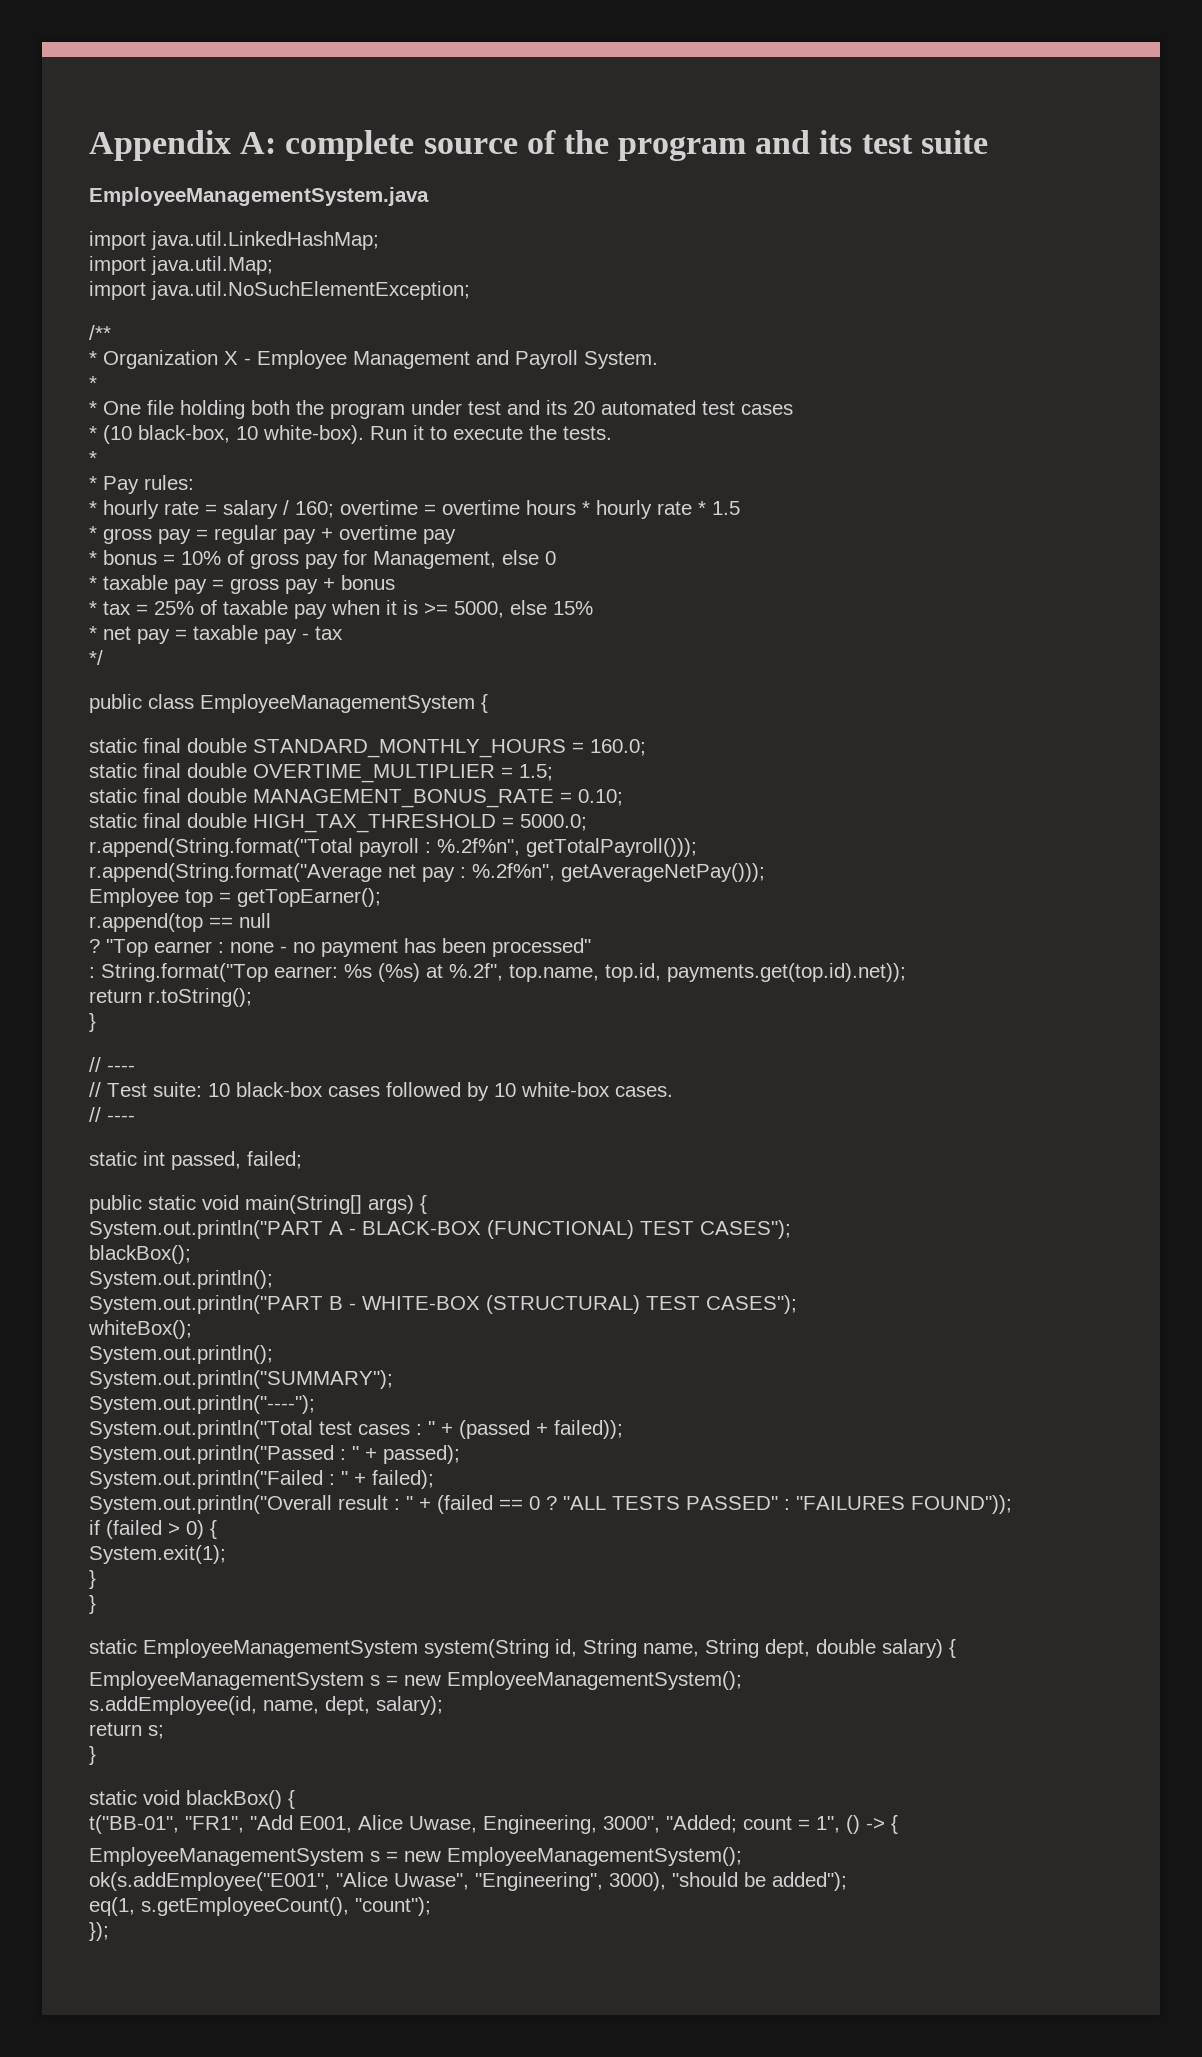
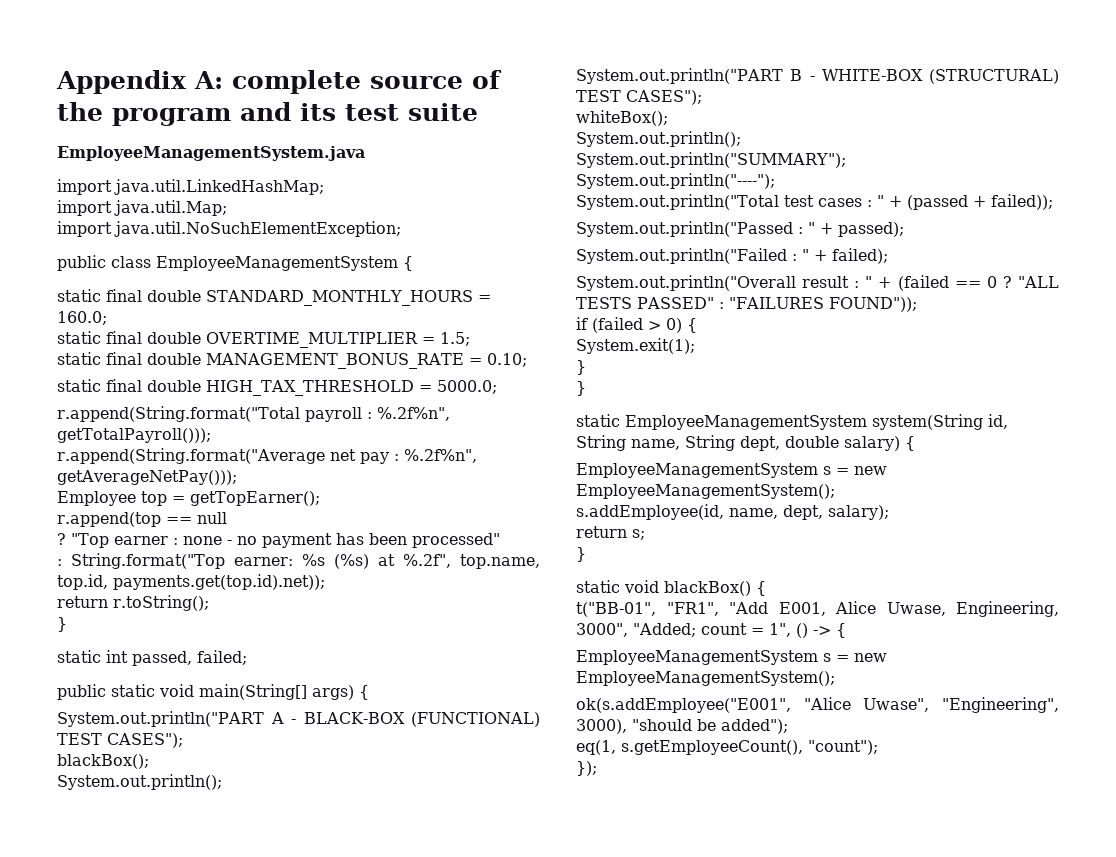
[89,325,111,340] [89,350,658,369] [89,376,97,390] [89,400,793,419] [89,425,612,444] [89,451,97,465] [89,475,194,494] [89,500,740,519] [89,525,456,544] [89,550,556,569] [89,575,395,594] [89,600,593,619] [89,625,343,644] [89,650,103,665] // /** // * Organization X - Employee Management and Payroll System. // * // * One file holding both the program under test and its 20 automated test cases // * (10 black-box, 10 white-box). Run it to execute the tests. // * // * Pay rules: // * hourly rate = salary / 160; overtime = overtime hours * hourly rate * 1.5 // * gross pay = regular pay + overtime pay // * bonus = 10% of gross pay for Management, else 0 // * taxable pay = gross pay + bonus // * tax = 25% of taxable pay when it is >= 5000, else 15% // * net pay = taxable pay - tax // */ -> (401, 229) none
[89,1057,135,1072] [89,1082,673,1101] [89,1107,135,1122] // // ---- // // Test suite: 10 black-box cases followed by 10 white-box cases. // // ---- -> (67, 624) none

